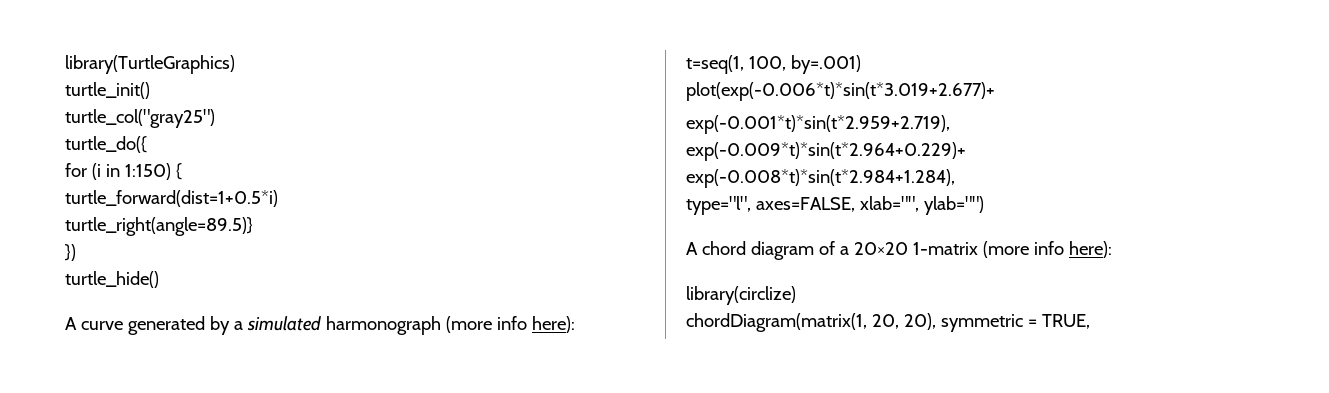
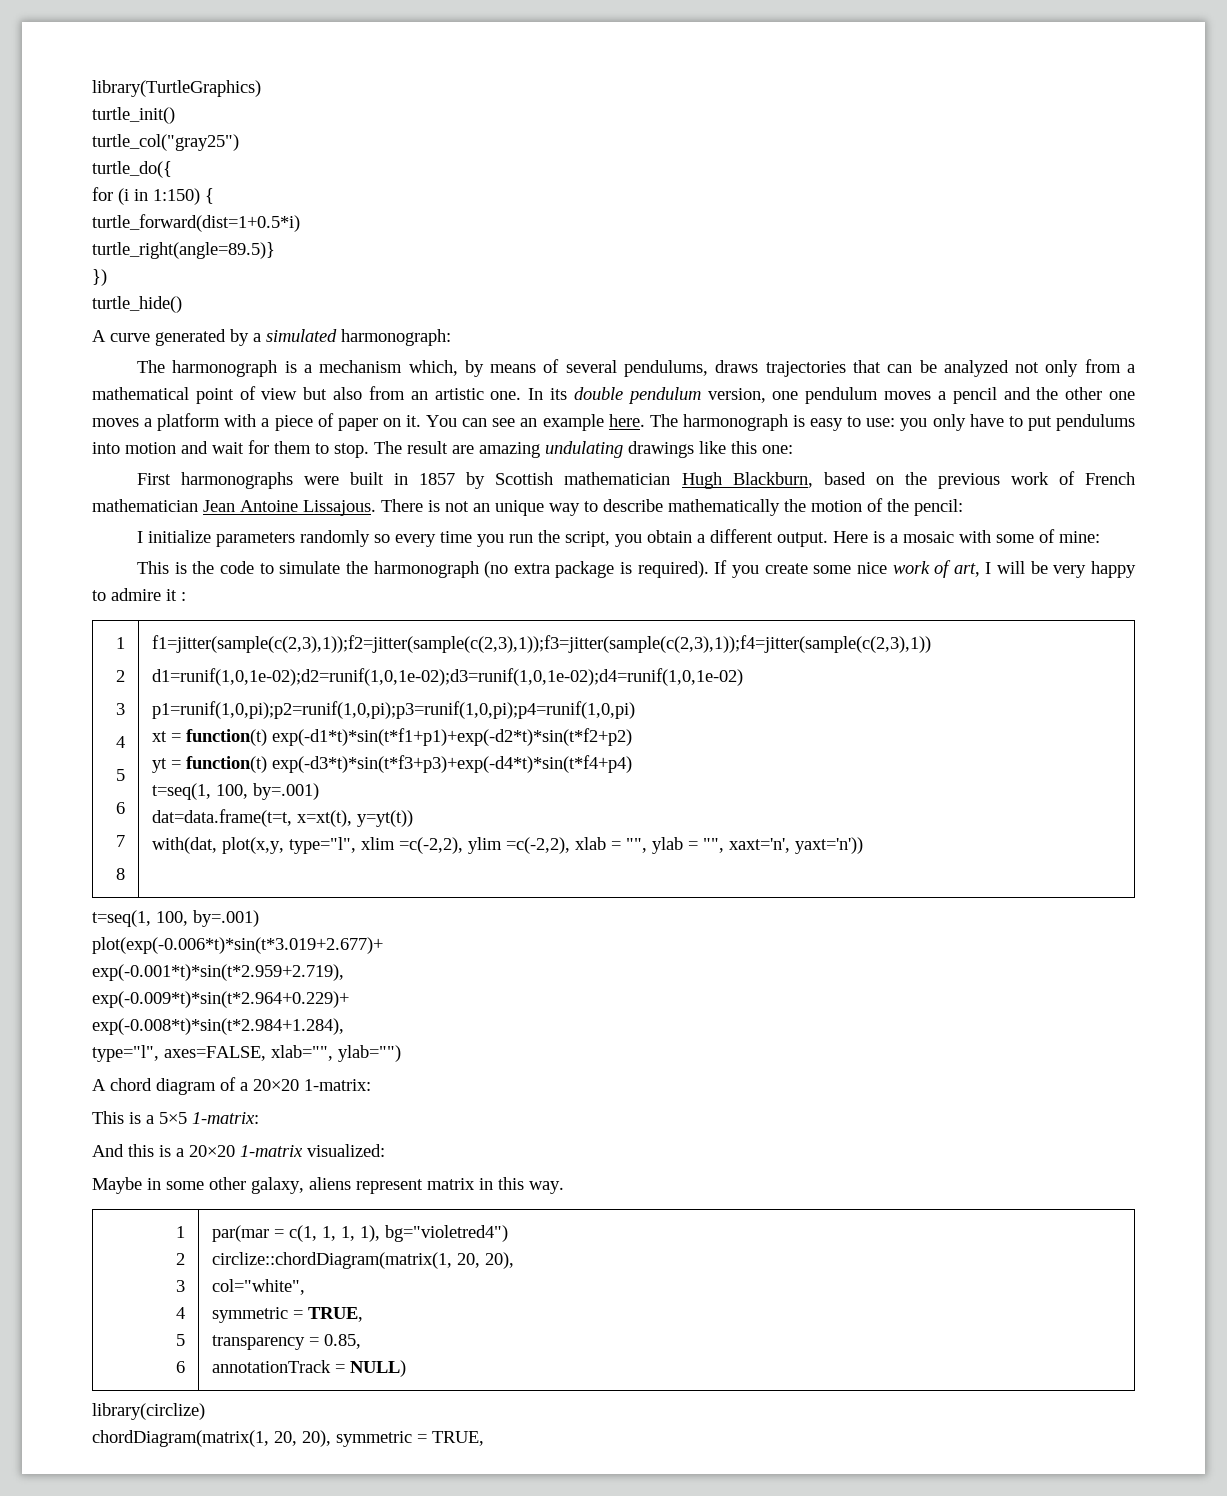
[325,316,575,335] harmonograph (more info here): -> [341,329,451,346] [137,359,1136,377] [92,386,1136,404] [92,413,1135,431] [92,440,793,458] [137,471,1136,489] [92,498,963,516] [137,529,1101,547] [137,560,1137,578] [92,588,186,601] [115,637,125,649] [115,670,125,682] [115,703,125,715] [115,736,125,748] [115,769,125,781] [115,802,125,814] [115,835,125,847] [115,868,125,880] [152,635,932,653] [152,668,744,686] [152,701,636,719] [152,728,633,746] [152,755,633,773] [152,783,320,800] [152,809,414,827] [152,837,864,854] harmonograph: // The harmonograph is a mechanism which, by means of several pendulums, draws trajectories that can be analyzed not only from a mathematical point of view but also from an artistic one. In its double pendulum version, one pendulum moves a pencil and the other one moves a platform with a piece of paper on it. You can see an example here. The harmonograph is easy to use: you only have to put pendulums into motion and wait for them to stop. The result are amazing undulating drawings like this one: // First harmonographs were built in 1857 by Scottish mathematician Hugh Blackburn, based on the previous work of French mathematician Jean Antoine Lissajous. There is not an unique way to describe mathematically the motion of the pencil: // I initialize parameters randomly so every time you run the script, you obtain a different output. Here is a mosaic with some of mine: // This is the code to simulate the harmonograph (no extra package is required). If you create some nice work of art, I will be very happy to admire it : // 1 // 2 // 3 // 4 // 5 // 6 // 7 // 8 | f1=jitter(sample(c(2,3),1));f2=jitter(sample(c(2,3),1));f3=jitter(sample(c(2,3),1));f4=jitter(sample(c(2,3),1)) // d1=runif(1,0,1e-02);d2=runif(1,0,1e-02);d3=runif(1,0,1e-02);d4=runif(1,0,1e-02) // p1=runif(1,0,pi);p2=runif(1,0,pi);p3=runif(1,0,pi);p4=runif(1,0,pi) // xt = function(t) exp(-d1*t)*sin(t*f1+p1)+exp(-d2*t)*sin(t*f2+p2) // yt = function(t) exp(-d3*t)*sin(t*f3+p3)+exp(-d4*t)*sin(t*f4+p4) // t=seq(1, 100, by=.001) // dat=data.frame(t=t, x=xt(t), y=yt(t)) // with(dat, plot(x,y, type="l", xlim =c(-2,2), ylim =c(-2,2), xlab = "", ylab = "", xaxt='n', yaxt='n'))
[912,241,1112,258] 1-matrix (more info here): -> [304,1079,371,1091] [92,1111,259,1124] [92,1144,385,1157] [92,1177,564,1194] [175,1226,185,1238] [175,1253,185,1265] [175,1280,185,1292] [175,1307,185,1319] [175,1334,185,1346] [175,1361,185,1373] [212,1225,509,1242] [212,1252,515,1269] [212,1279,306,1295] [212,1307,364,1323] [212,1334,362,1350] [212,1360,407,1377] 1-matrix: // This is a 5×5 1-matrix: // And this is a 20×20 1-matrix visualized: // Maybe in some other galaxy, aliens represent matrix in this way. // 1 // 2 // 3 // 4 // 5 // 6 | par(mar = c(1, 1, 1, 1), bg="violetred4") // circlize::chordDiagram(matrix(1, 20, 20), // col="white", // symmetric = TRUE, // transparency = 0.85, // annotationTrack = NULL)

